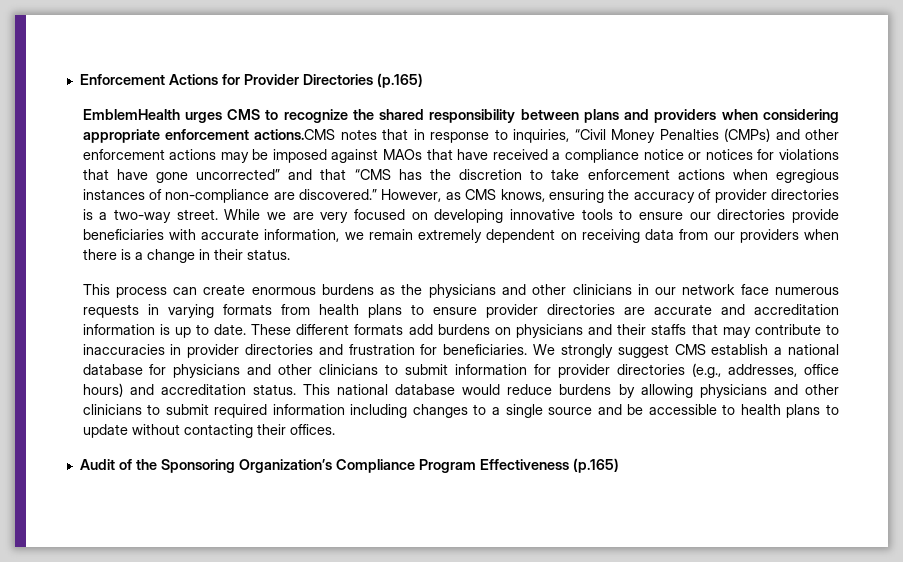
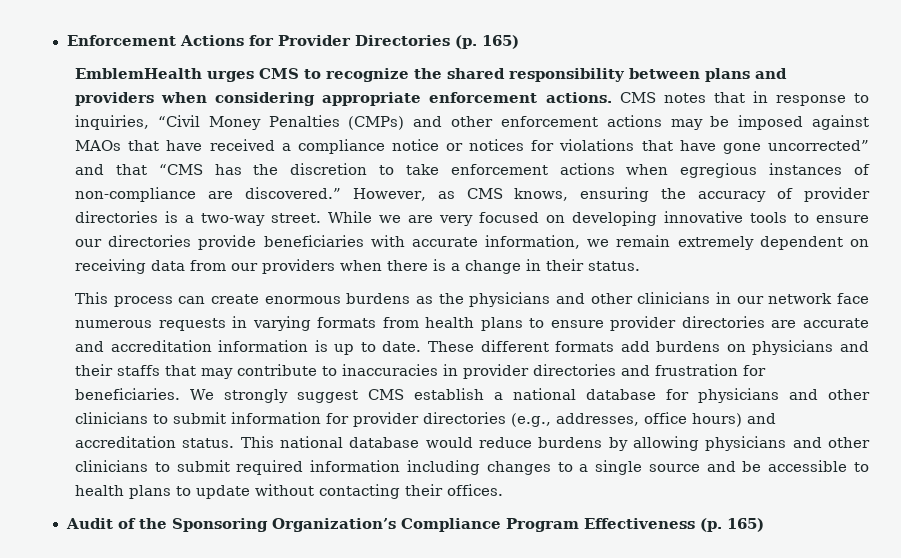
[376,73,423,88] (p.165) -> [454,35,519,49] (p. 165)
[254,129,336,140] actions.CMS -> [545,92,656,103] actions. CMS
[572,458,619,473] (p.165) -> [699,518,764,532] (p. 165)

